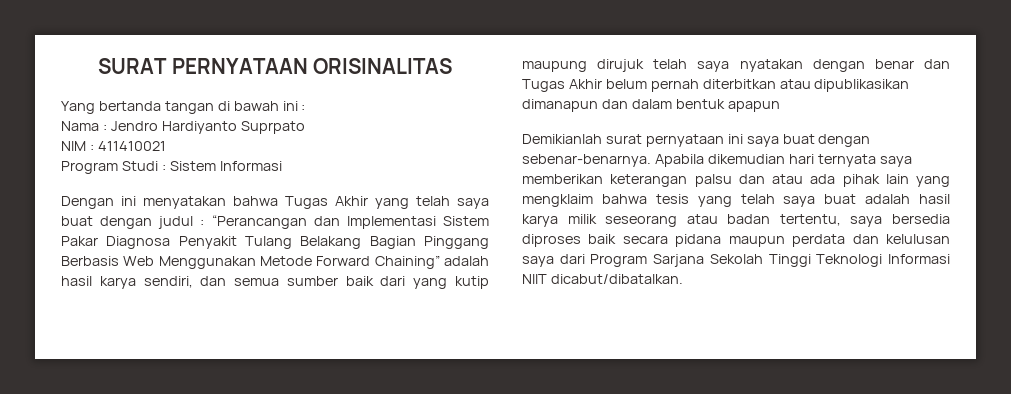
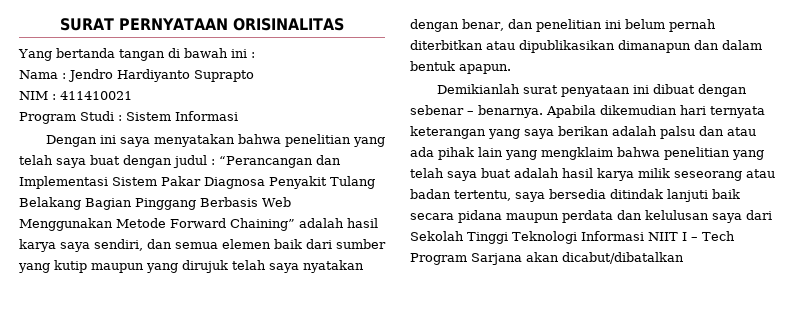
[240,121,305,134] Suprpato -> [194,70,254,82] Suprapto
(136, 201) none -> [119,137,150,147] saya
[285,196,368,209] Tugas Akhir -> [284,134,351,147] penelitian
(136, 282) none -> [60,242,90,252] saya
[286,276,338,286] sumber -> [222,239,271,249] elemen
(406, 281) none -> [336,239,386,249] sumber
[522,61,587,72] maupung -> [91,263,178,273] maupun yang
[874,59,950,69] [522,79,602,92] benar dan Tugas Akhir -> [462,19,621,32] benar, dan penelitian ini
[727,101,780,112] apapun -> [459,64,511,74] apapun.
[645,134,871,147] [522,154,912,167] [522,174,688,187] pernyataan ini saya buat dengan sebenar-benarnya. Apabila dikemudian hari ternyata saya memberikan keterangan -> [560,84,747,97] [410,105,765,118] [410,126,657,139] penyataan ini dibuat dengan sebenar – benarnya. Apabila dikemudian hari ternyata keterangan yang saya berikan adalah
[655,194,689,204] tesis -> [664,147,730,160] penelitian
[522,234,581,247] diproses -> [610,189,708,202] ditindak lanjuti
[590,254,705,267] Program Sarjana -> (772, 215) none
[550,274,683,284] dicabut/dibatalkan. -> [682,231,735,241] [410,252,684,265] I – Tech Program Sarjana akan dicabut/dibatalkan

